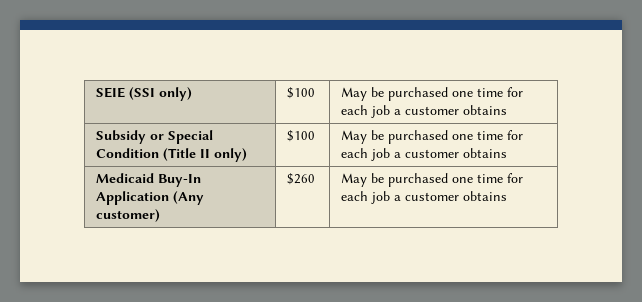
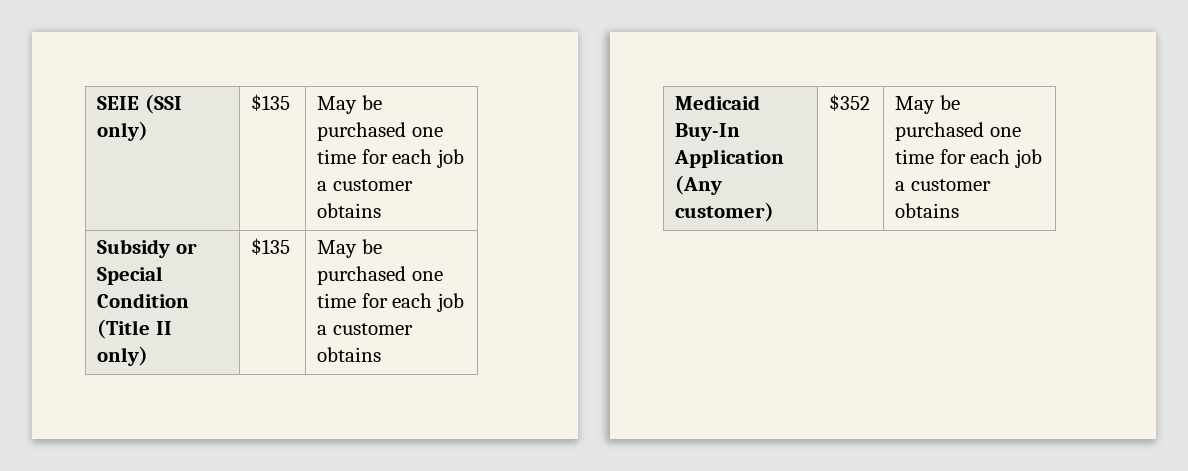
[287,87,316,99] $100 -> [251,94,291,111] $135
[287,130,316,142] $100 -> [251,238,291,255] $135
[287,173,316,185] $260 -> [829,94,871,111] $352

